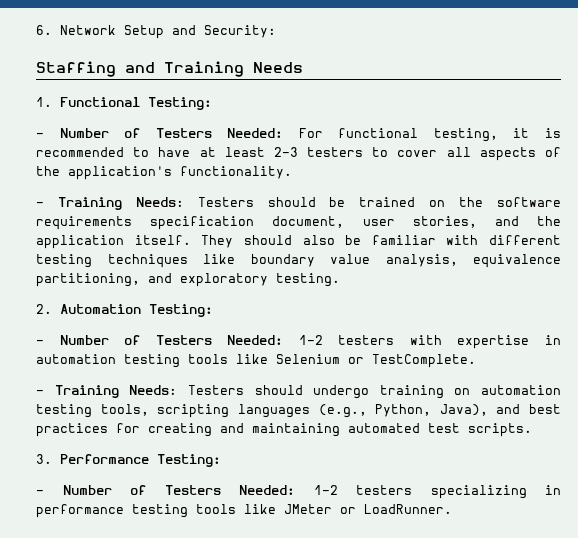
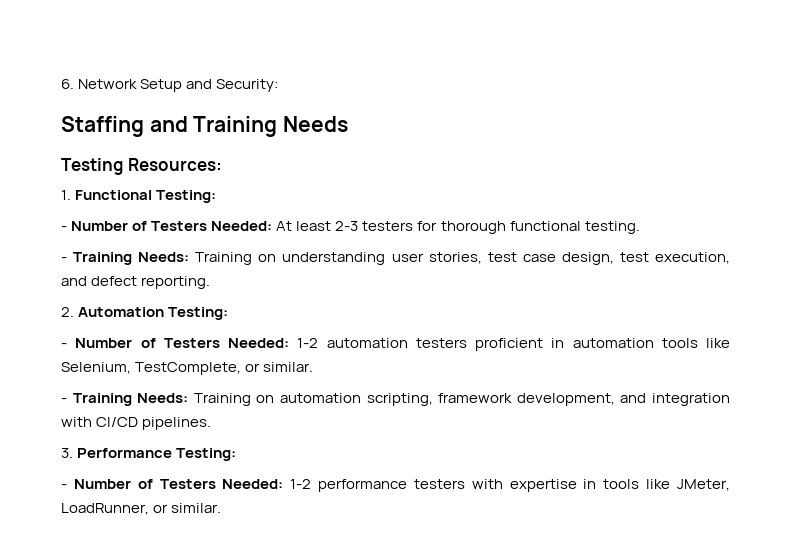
(303, 67) none -> [61,158,222,175] // Testing Resources:
[298,128,561,142] [36,147,561,161] [36,166,292,180] [36,197,562,210] [36,216,561,230] [36,235,561,249] [36,254,561,268] [36,273,340,287] For functional testing, it is recommended to have at least 2-3 testers to cover all aspects of the application's functionality. // - Training Needs: Testers should be trained on the software requirements specification document, user stories, and the application itself. They should also be familiar with different testing techniques like boundary value analysis, equivalence partitioning, and exploratory testing. -> [276,221,640,234] [61,252,730,265] [61,276,211,289] At least 2-3 testers for thorough functional testing. // - Training Needs: Training on understanding user stories, test case design, test execution, and defect reporting.
[338,335,530,349] testers with expertise -> [326,338,543,351] automation testers proficient
[124,354,476,368] [36,385,561,399] [36,404,561,418] [36,423,532,437] testing tools like Selenium or TestComplete. // - Training Needs: Testers should undergo training on automation testing tools, scripting languages (e.g., Python, Java), and best practices for creating and maintaining automated test scripts. -> [661,338,730,348] [61,362,314,375] [61,393,731,406] [61,417,212,430] tools like Selenium, TestComplete, or similar. // - Training Needs: Training on automation scripting, framework development, and integration with CI/CD pipelines.
[356,485,561,499] [36,504,452,518] testers specializing in performance testing tools like JMeter or LoadRunner. -> [318,479,730,492] [61,503,222,515] performance testers with expertise in tools like JMeter, LoadRunner, or similar.

